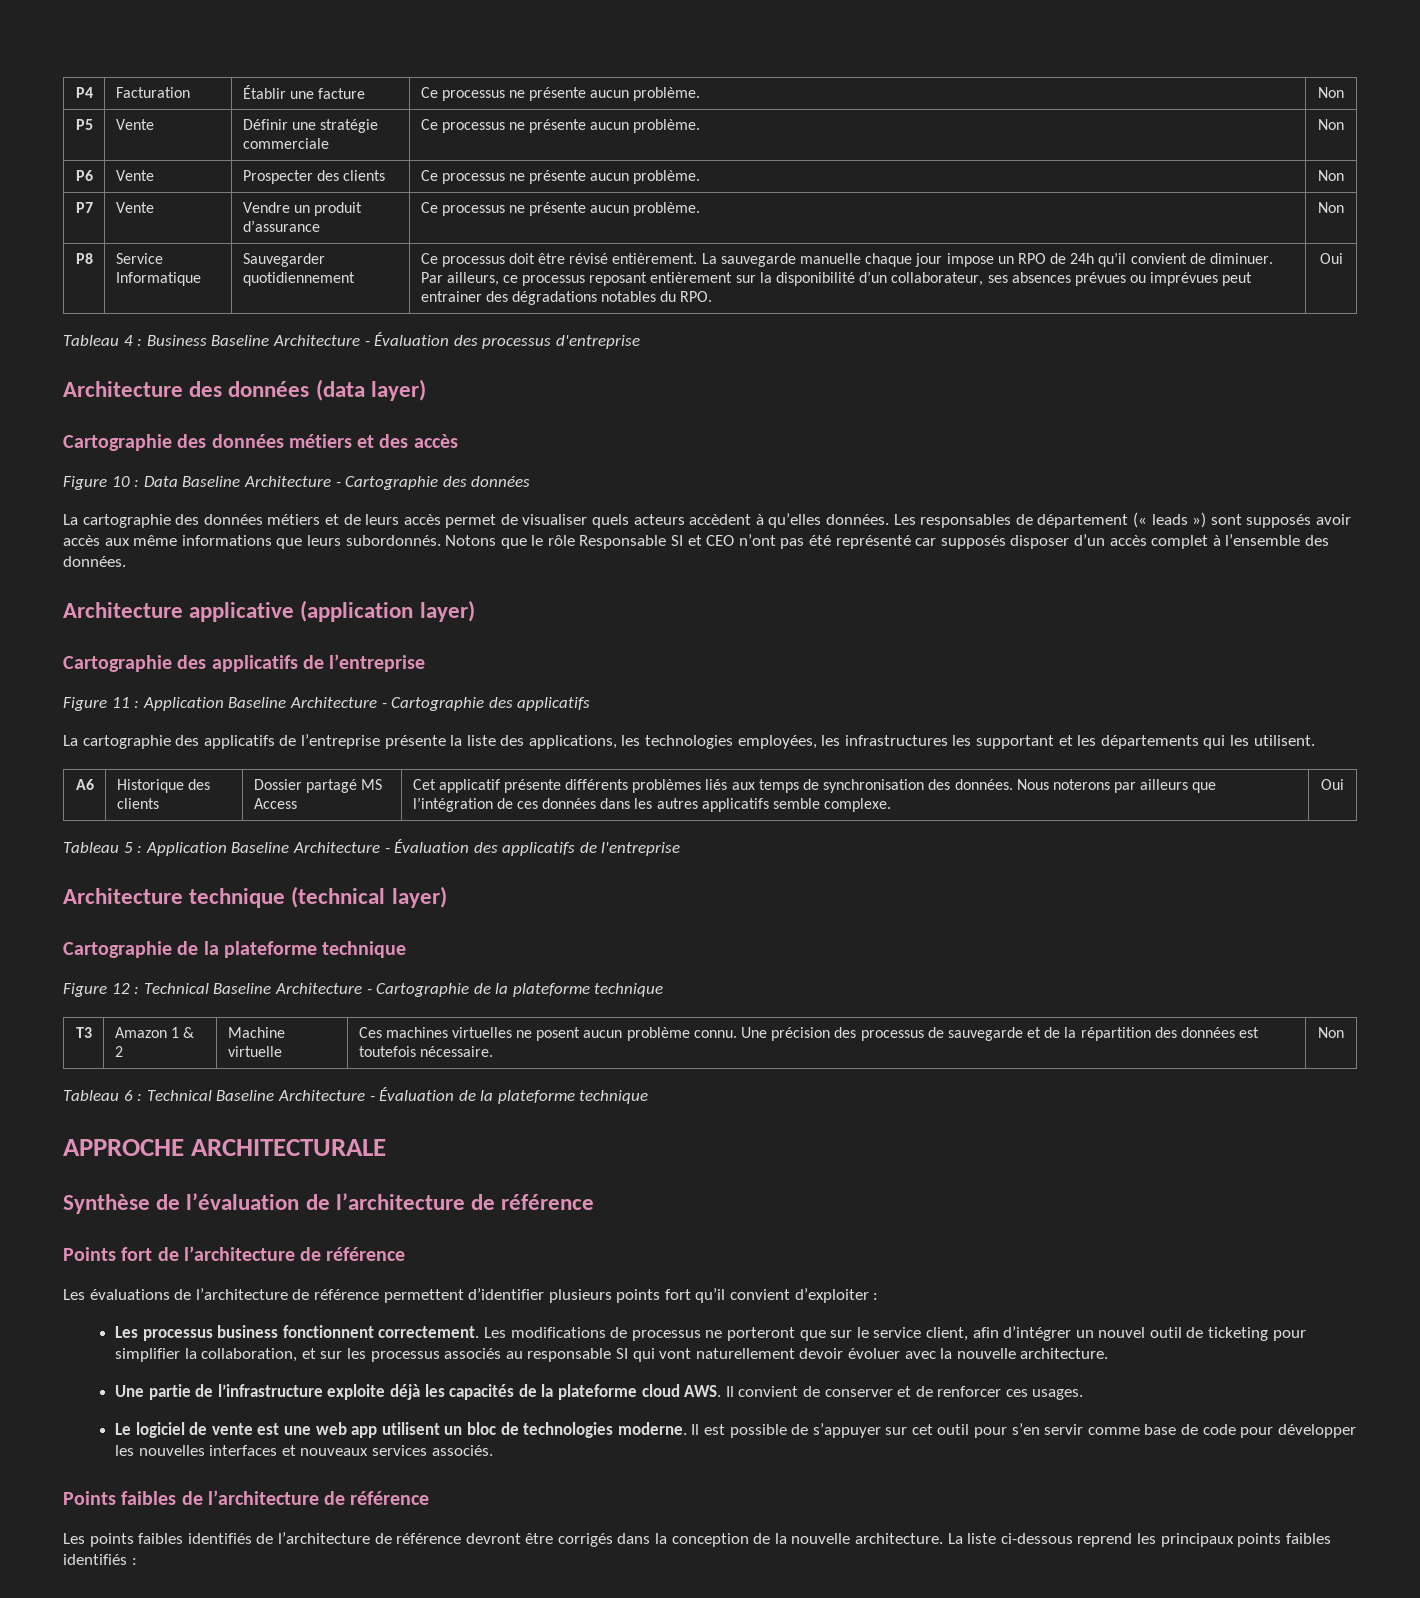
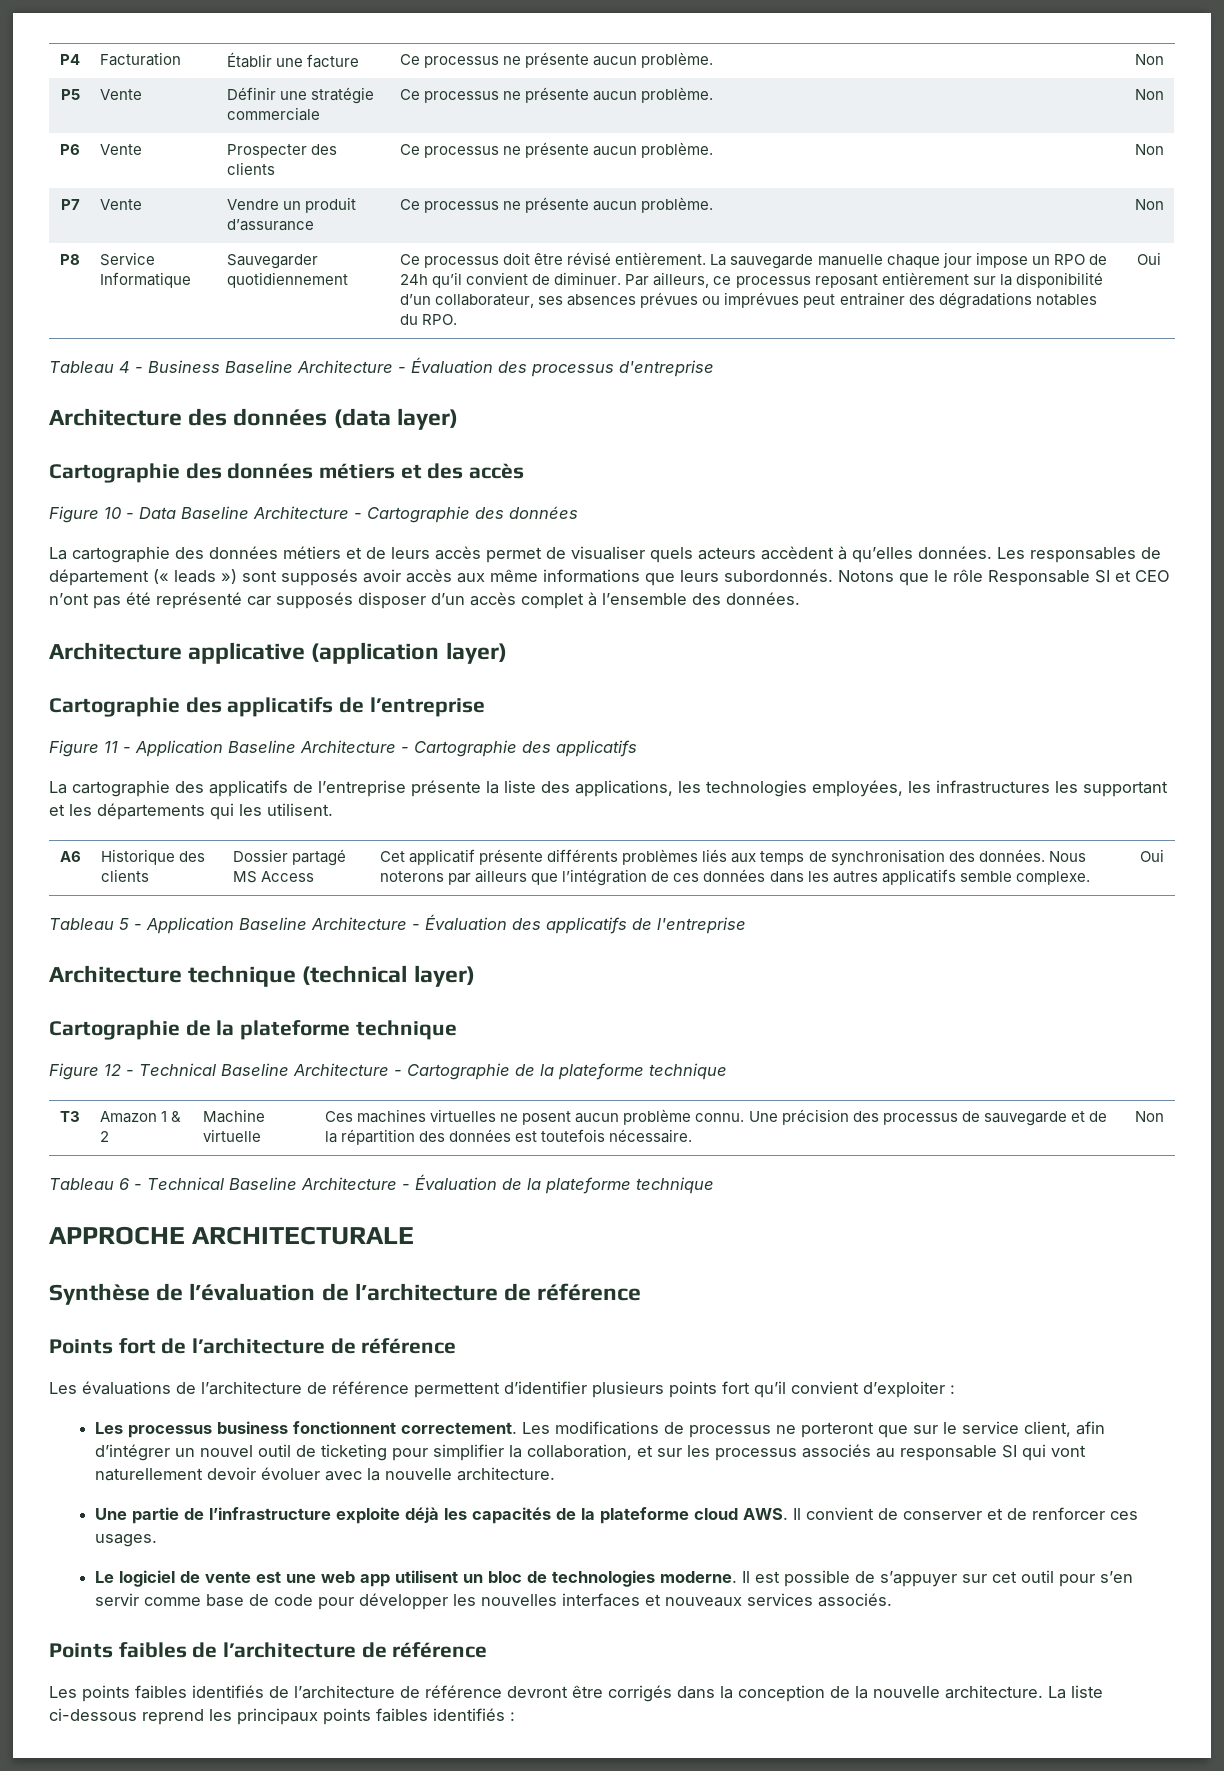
[137,339,143,346] : -> [135,367,143,373] -
[134,480,140,487] : -> [126,513,134,519] -
[134,701,140,708] : -> [123,747,131,753] -
[137,846,143,853] : -> [134,924,142,930] -
[134,987,140,994] : -> [126,1070,134,1076] -
[137,1094,143,1101] : -> [134,1184,142,1190] -

